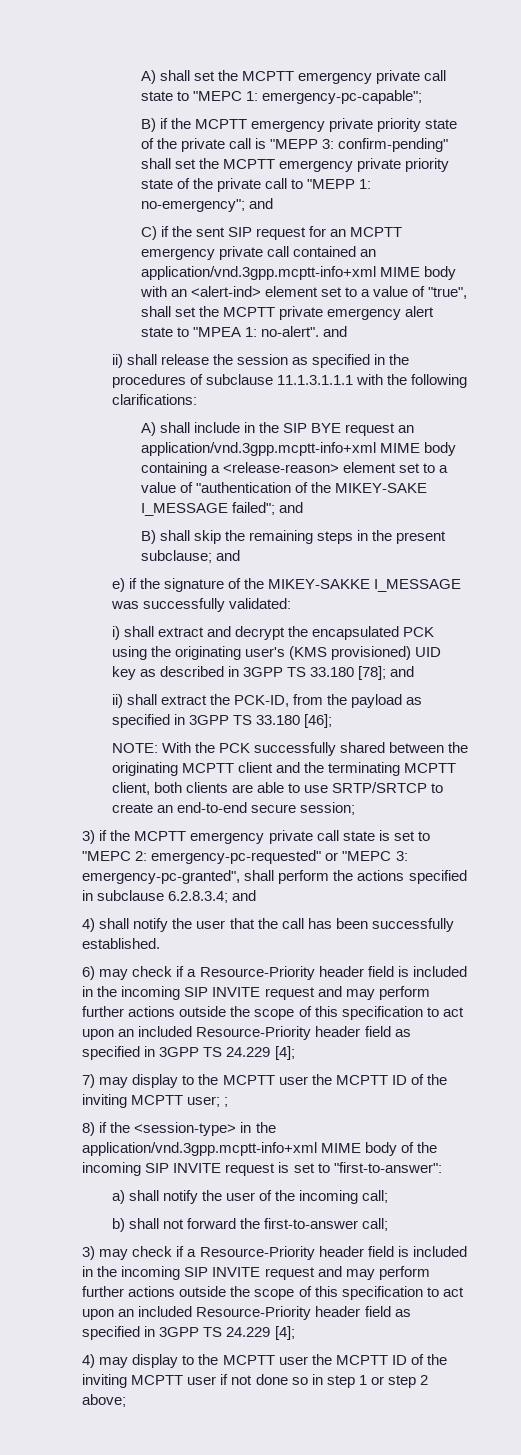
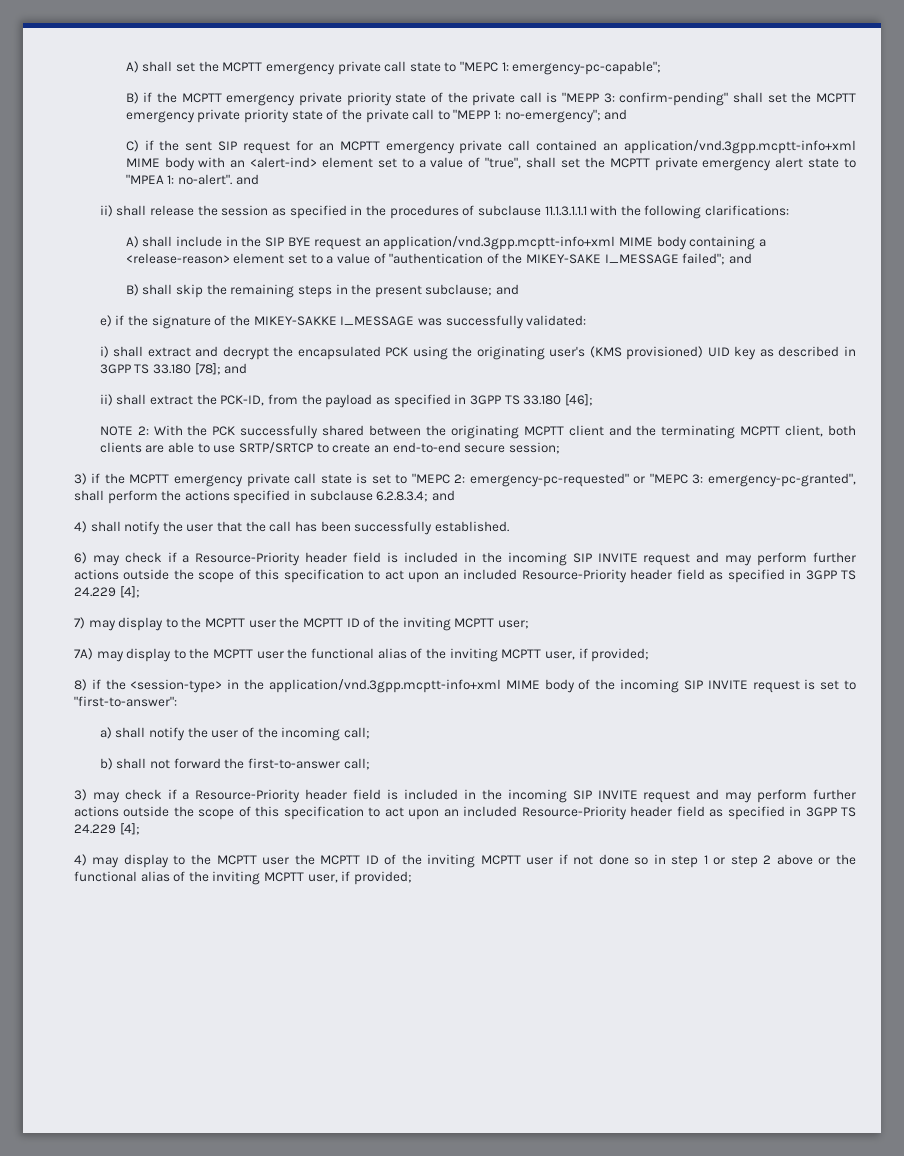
[111,743,158,753] NOTE: -> [99,426,149,436] NOTE 2:
[224,1097,229,1107] ; -> [73,648,650,662] // 7A) may display to the MCPTT user the functional alias of the inviting MCPTT user, if provided;
[82,1394,127,1407] above; -> [776,854,857,865] [73,871,413,885] above or the functional alias of the inviting MCPTT user, if provided;

